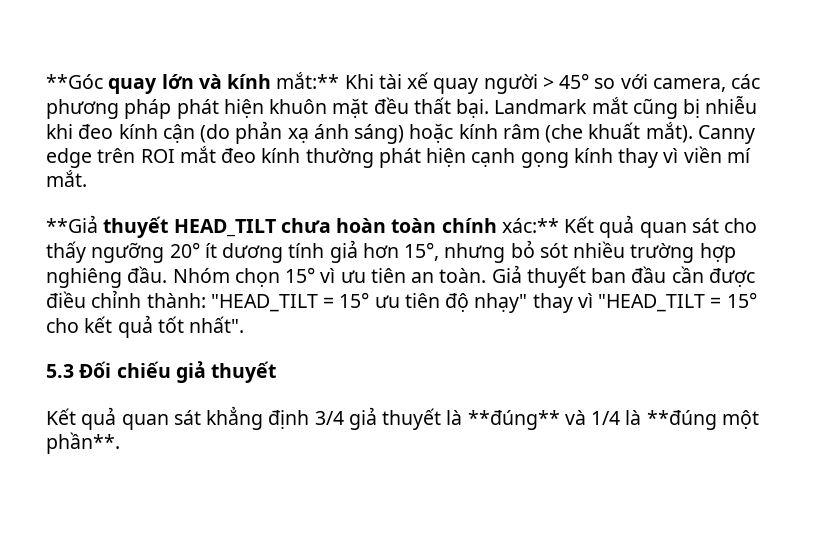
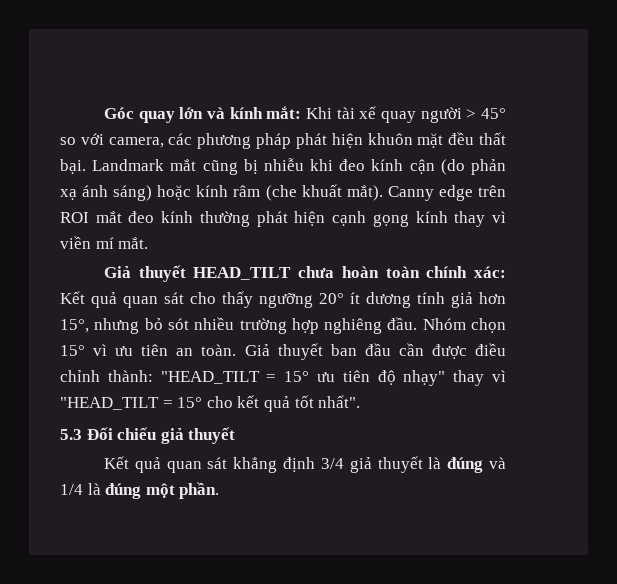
[46,74,103,89] **Góc -> [103,107,134,119] Góc
[276,72,340,89] mắt:** -> [266,106,302,119] mắt:
[46,215,98,233] **Giả -> [103,266,131,278] Giả
[501,218,559,233] xác:** -> [474,266,507,278] xác:
[467,410,560,430] **đúng** -> [447,457,484,473] đúng
[646,410,759,430] [46,432,120,454] **đúng một phần**. -> [105,482,220,499] đúng một phần.

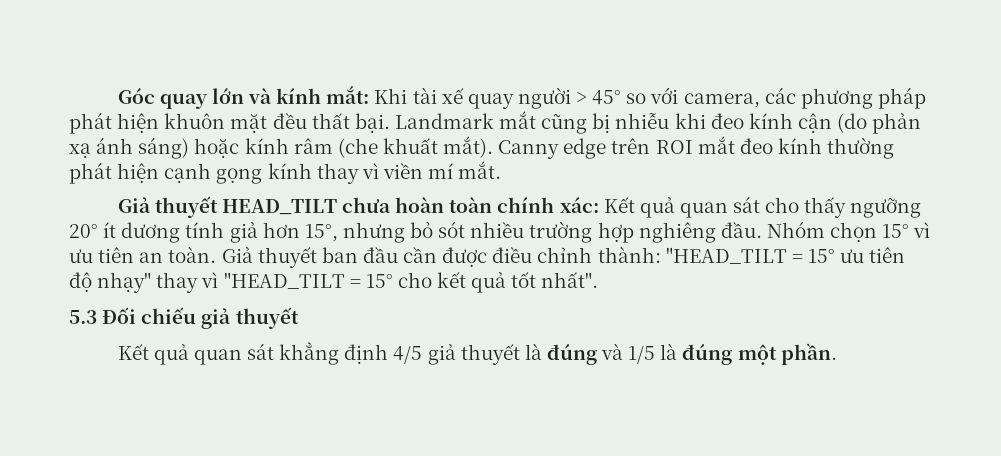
[320,458,344,469] 3/4 -> [393,346,423,364] 4/5
[60,484,83,495] 1/4 -> [628,346,656,364] 1/5

